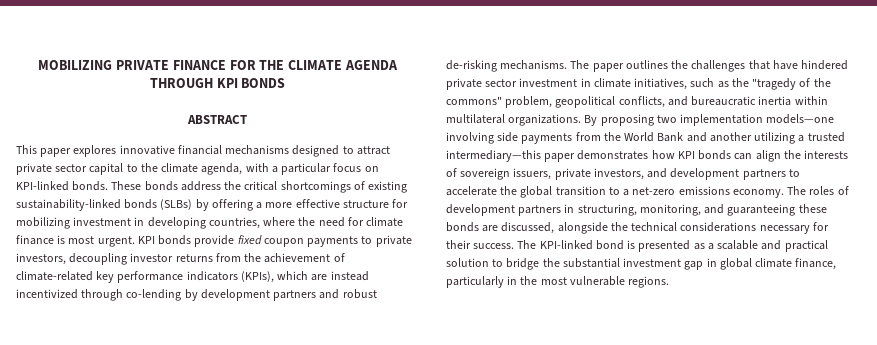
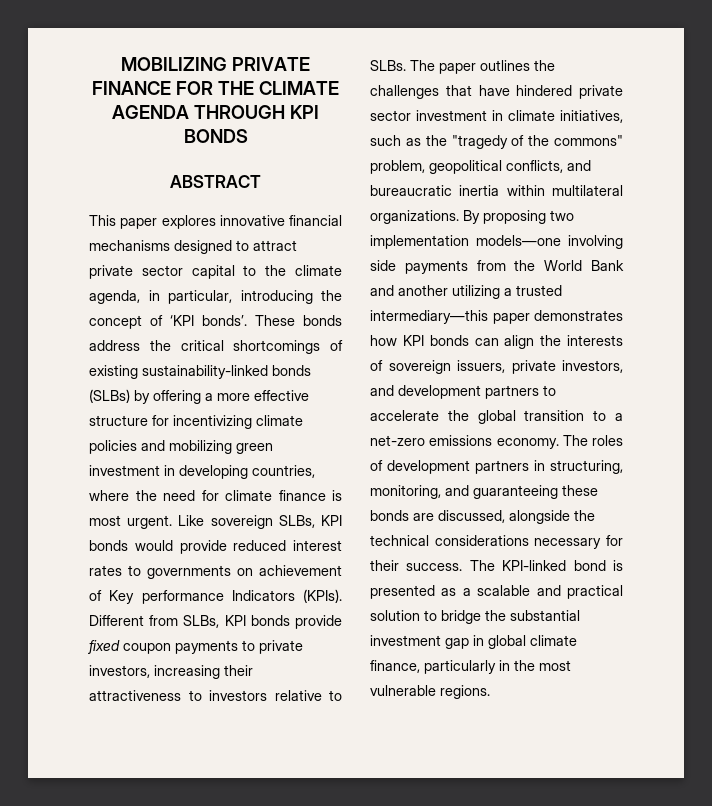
[245,163,379,175] [16,181,109,191] with a particular focus on KPI-linked bonds. -> [148,290,342,304] [89,315,247,329] in particular, introducing the concept of ‘KPI bonds’.
[16,217,70,229] mobilizing -> [173,415,303,429] [89,440,273,454] incentivizing climate policies and mobilizing green
(135, 241) none -> [178,515,342,529] [89,540,342,554] [89,565,342,579] [89,589,342,604] [89,615,220,628] Like sovereign SLBs, KPI bonds would provide reduced interest rates to governments on achievement of Key performance Indicators (KPIs). Different from SLBs,
[69,253,345,265] [16,271,369,283] [16,289,377,301] [446,60,568,72] decoupling investor returns from the achievement of climate-related key performance indicators (KPIs), which are instead incentivized through co-lending by development partners and robust de-risking mechanisms. -> [154,665,253,679] [89,690,342,701] [370,60,406,71] increasing their attractiveness to investors relative to SLBs.

